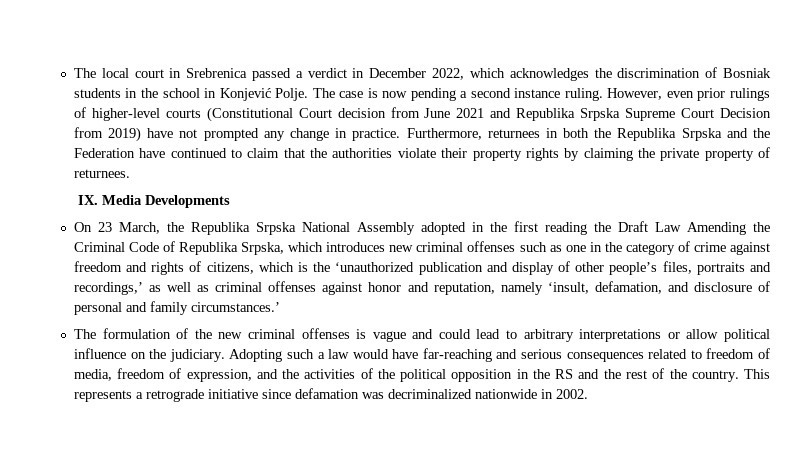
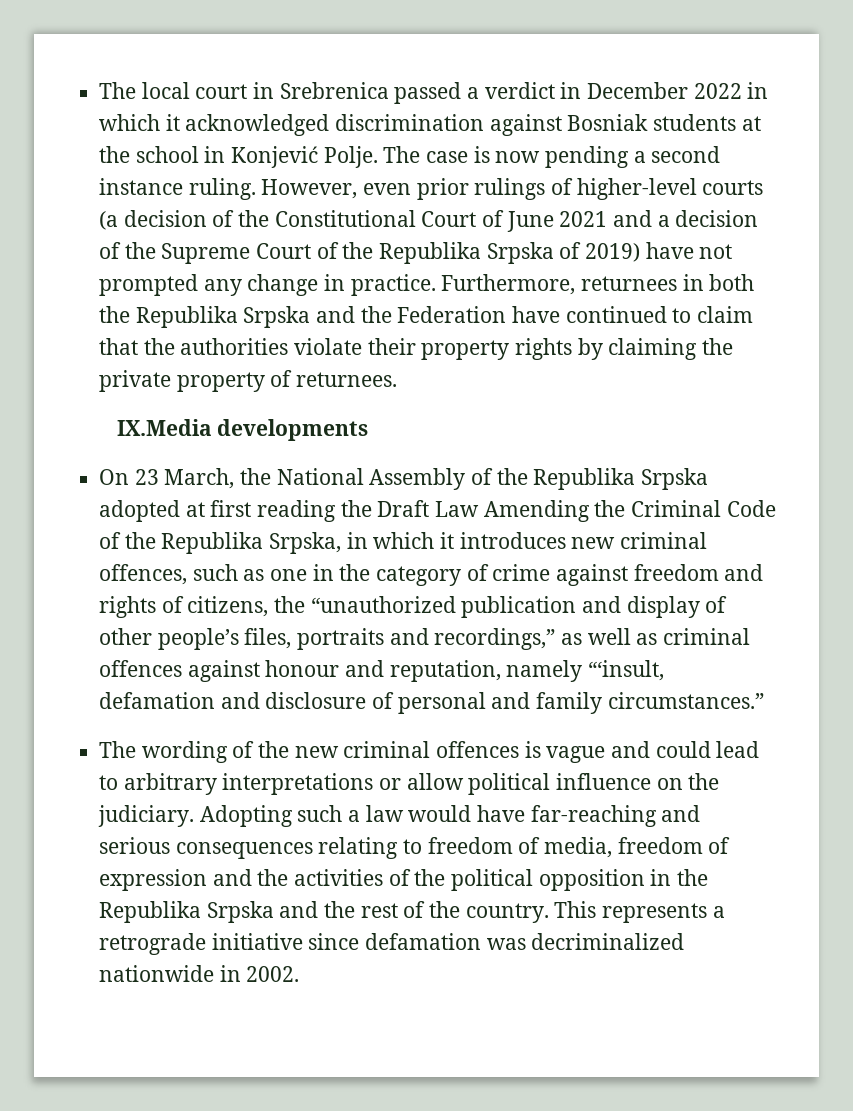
[432,67,718,81] 2022, which acknowledges the discrimination of -> [693,82,769,99] [99,114,562,136] 2022 in which it acknowledged discrimination against
[125,88,138,98] in -> [741,116,761,131] at
[206,107,771,122] [73,127,103,138] (Constitutional Court decision from June 2021 and Republika Srpska Supreme Court Decision from -> [99,210,759,232] [99,242,582,264] (a decision of the Constitutional Court of June 2021 and a decision of the Supreme Court of the Republika Srpska of
[78,195,231,208] IX. Media Developments -> [116,419,369,441] IX.Media developments
[190,222,507,235] Republika Srpska National Assembly adopted in the -> [276,468,709,490] [99,500,205,522] National Assembly of the Republika Srpska adopted at
(176, 246) none -> [124,532,156,549] the
[288,242,324,252] which -> [346,532,455,549] in which it
[467,241,516,252] offenses -> [99,564,188,585] offences,
[258,262,415,272] which is the ‘unauthorized -> [274,596,456,613] the “unauthorized
[73,282,143,295] recordings,’ -> [434,628,556,650] recordings,”
[268,281,402,295] offenses against honor -> [99,660,340,682] offences against honour
[547,281,662,294] ‘insult, defamation, -> [588,660,665,681] [99,692,216,709] “‘insult, defamation
[190,302,280,312] [73,328,171,339] circumstances.’ // The formulation -> [607,692,764,709] [99,741,228,763] circumstances.” // The wording
[301,328,350,339] offenses -> [436,741,520,758] offences
[648,349,688,359] related -> [318,837,399,859] relating
[186,369,252,382] expression, -> [99,869,208,891] expression
[555,369,574,379] RS -> [99,901,274,923] Republika Srpska

